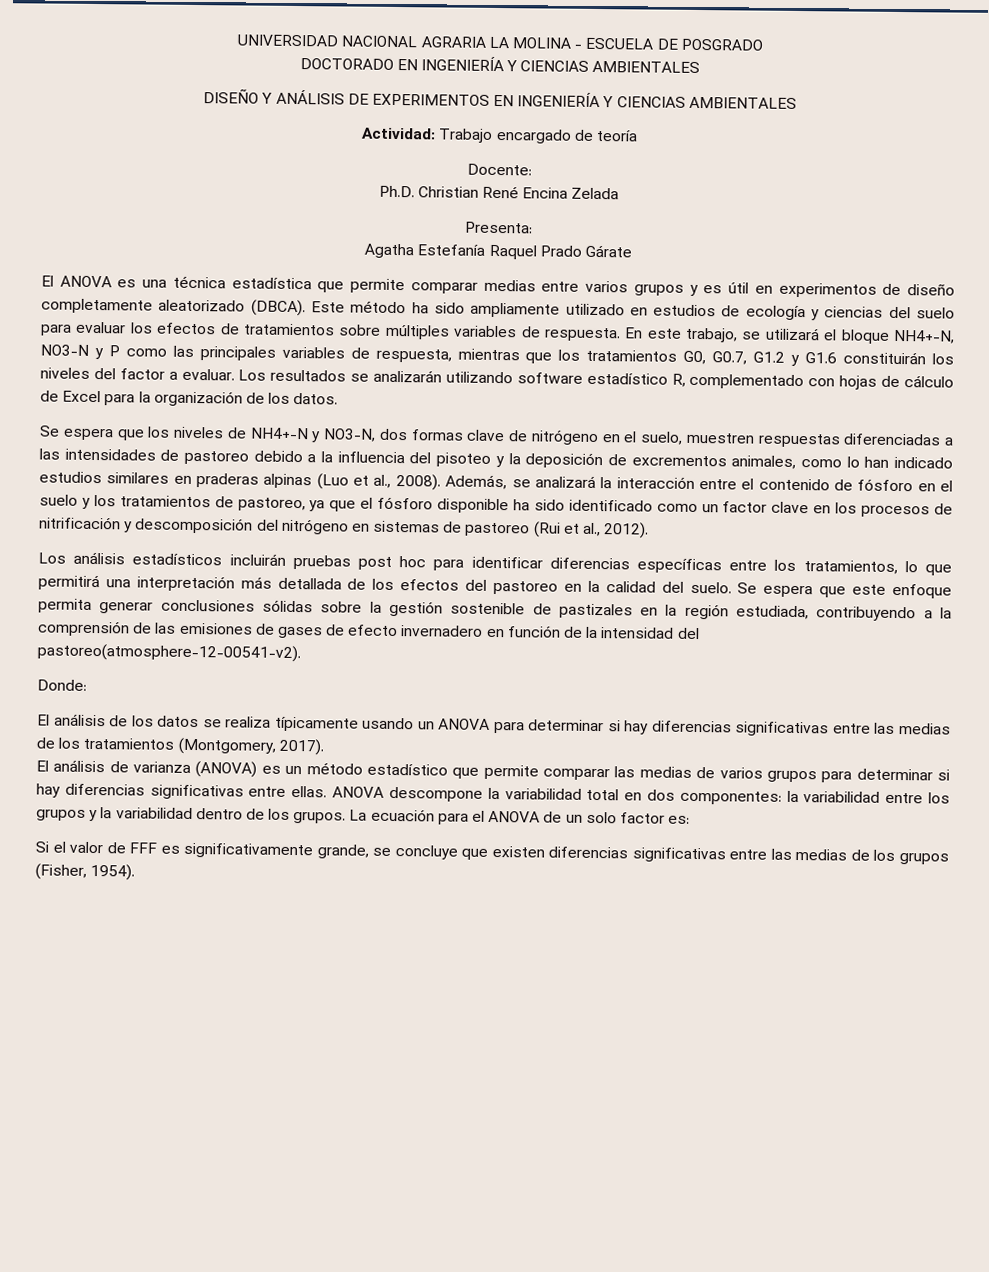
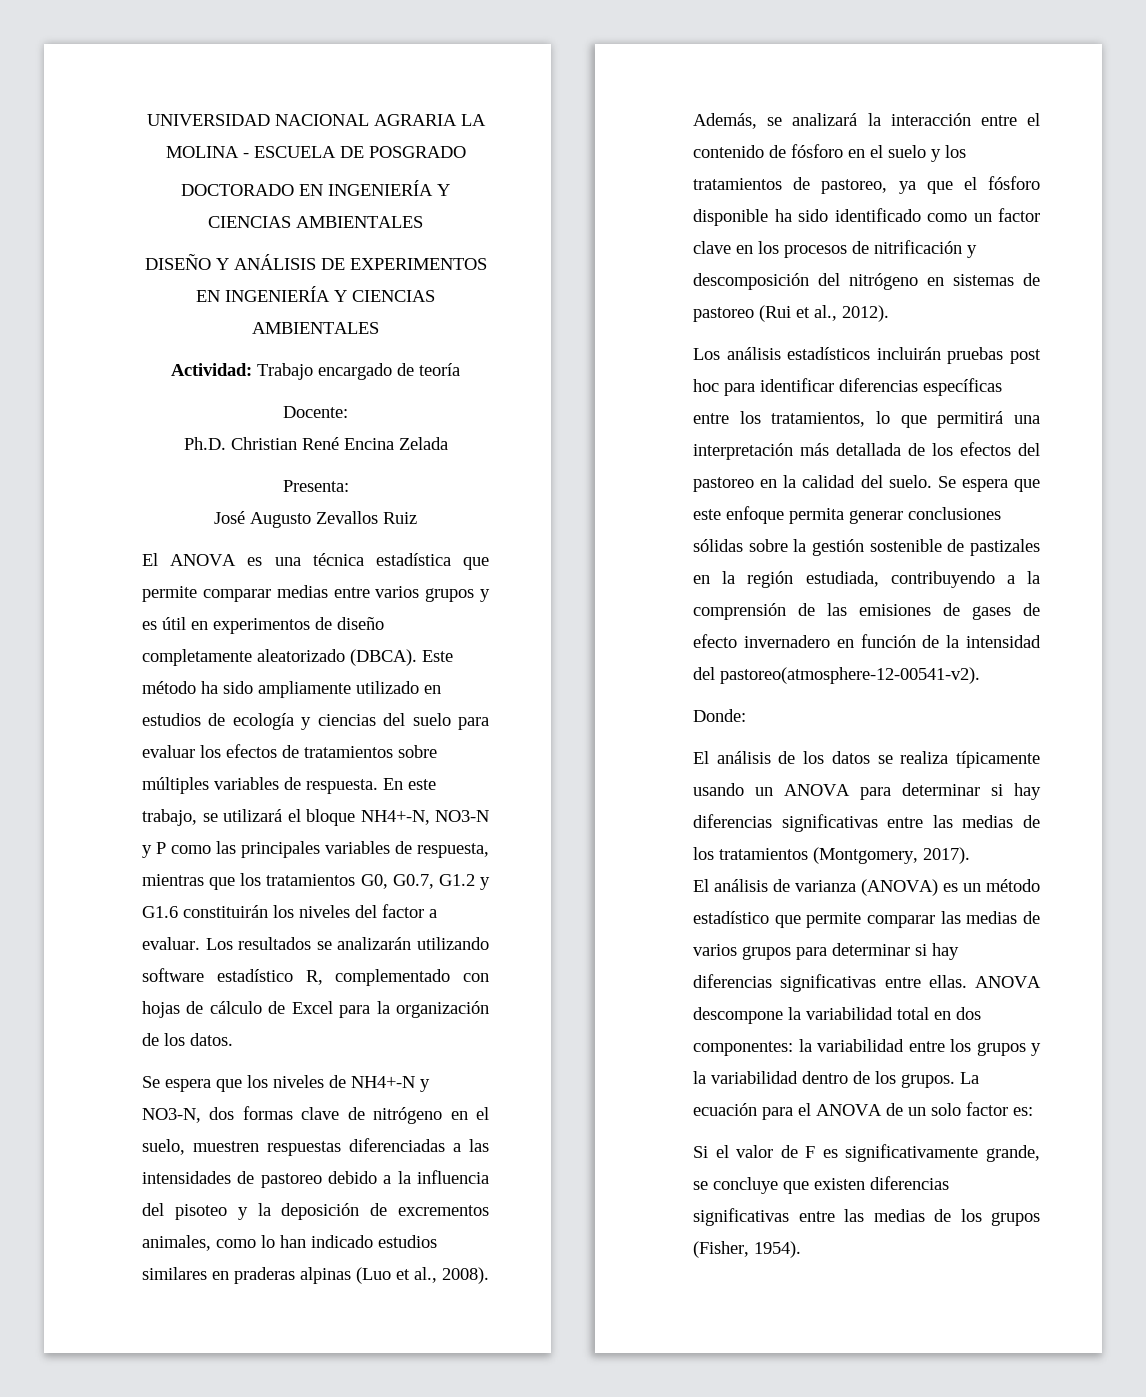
[364,243,632,260] Agatha Estefanía Raquel Prado Gárate -> [214,511,417,528] José Augusto Zevallos Ruiz
[129,842,158,854] FFF -> [805,1146,816,1158] F

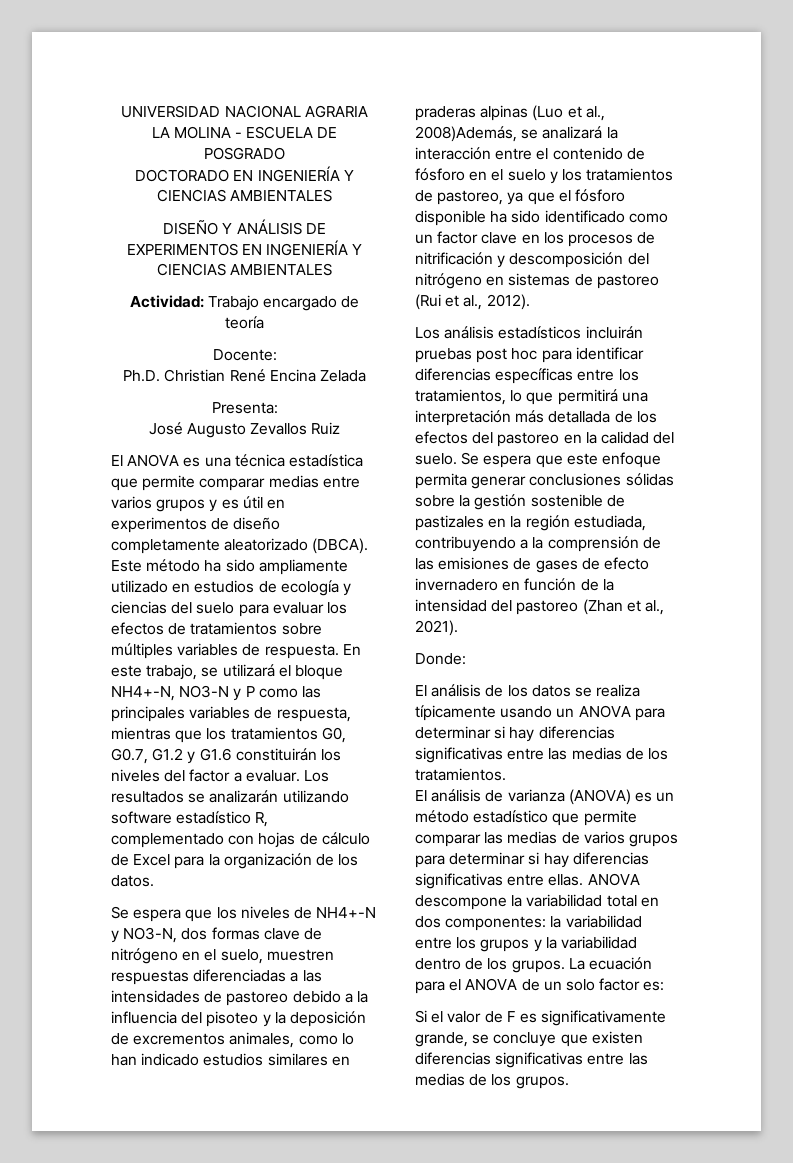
[442,1267,489,1284] [693,113,757,129] 2008). Además, -> [415,126,517,142] 2008)Además,
[720,667,980,684] pastoreo(atmosphere-12-00541-v2). -> [516,599,664,615] [415,620,458,636] pastoreo (Zhan et al., 2021).
[719,847,970,864] tratamientos (Montgomery, 2017). -> [415,768,506,781] tratamientos.
[991,1212,1040,1226] [693,1241,801,1258] grupos (Fisher, 1954). -> [515,1076,569,1089] grupos.

